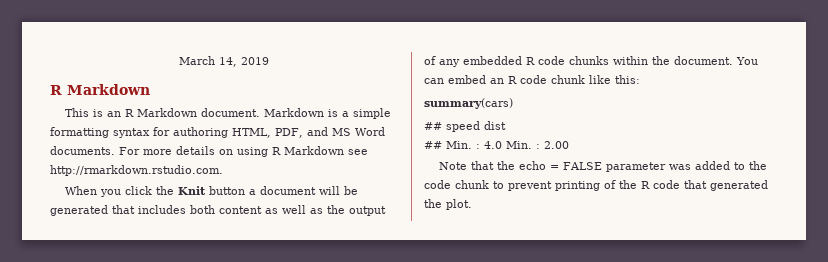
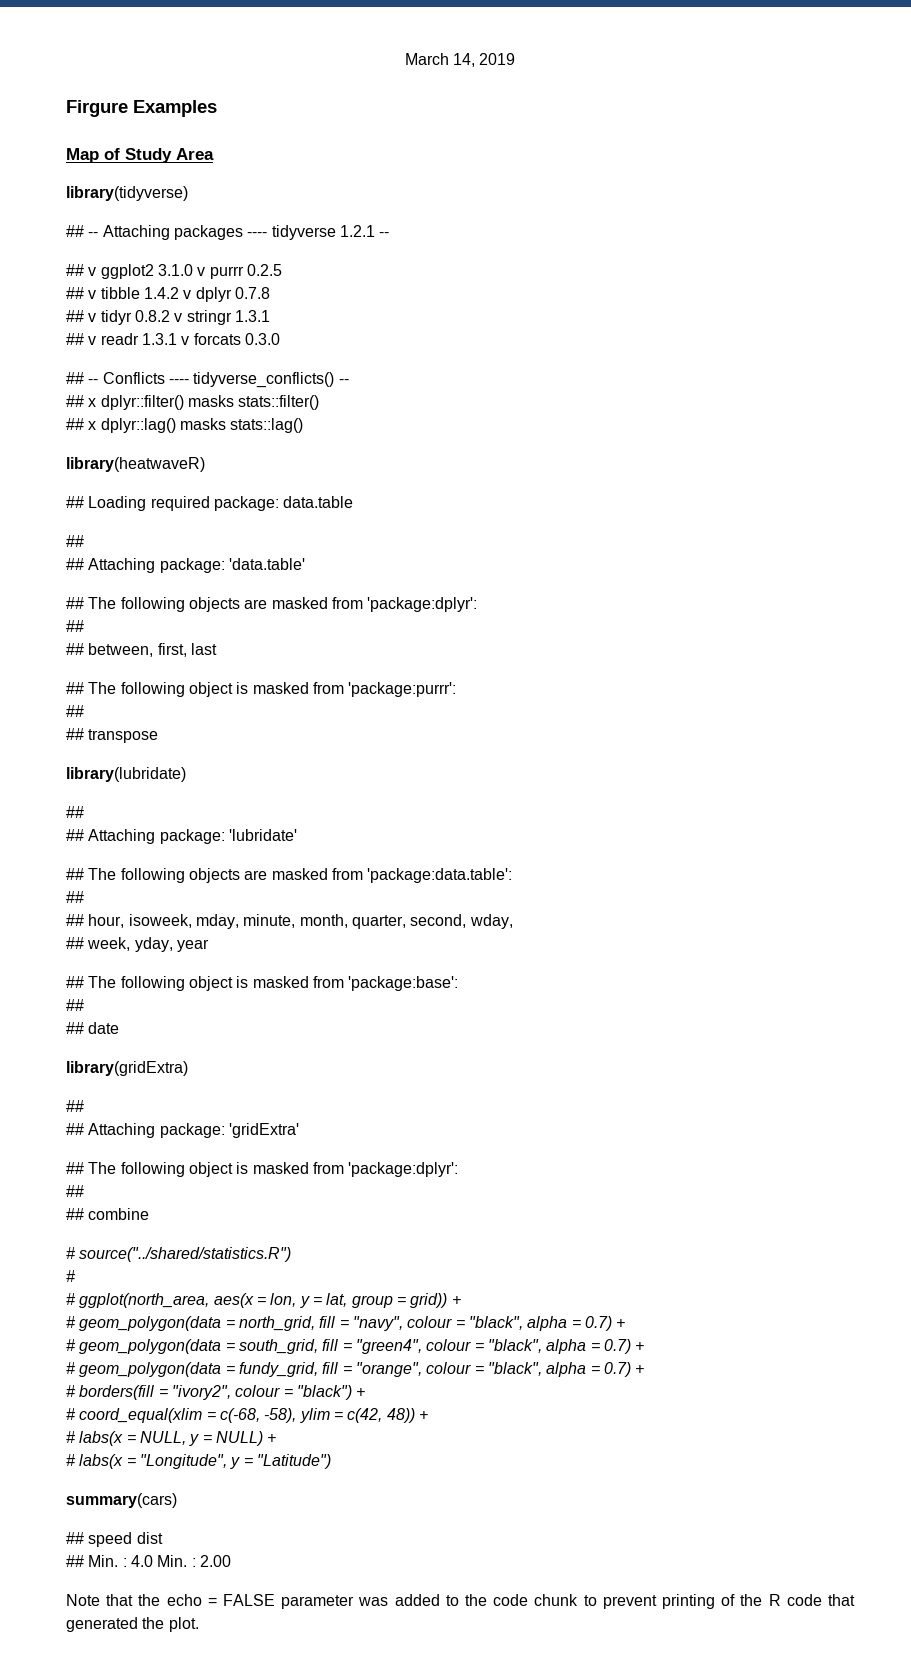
[50,84,150,95] [65,108,392,119] [50,127,385,138] [50,146,368,157] [50,165,223,176] [65,186,359,197] [50,205,386,216] [424,56,758,67] [424,75,640,84] R Markdown // This is an R Markdown document. Markdown is a simple formatting syntax for authoring HTML, PDF, and MS Word documents. For more details on using R Markdown see http://rmarkdown.rstudio.com. // When you click the Knit button a document will be generated that includes both content as well as the output of any embedded R code chunks within the document. You can embed an R code chunk like this: -> [66,100,217,117] [66,148,214,163] [66,186,188,201] [66,225,390,240] [66,264,282,279] [66,287,270,302] [66,310,270,325] [66,333,280,345] [66,372,349,388] [66,395,320,410] [66,418,304,433] [66,457,205,472] [66,496,354,511] [66,535,84,547] [66,558,305,573] [66,597,478,612] [66,620,84,632] [66,643,217,657] [66,682,457,697] [66,705,84,717] [66,728,159,743] [66,767,186,782] [66,806,84,818] [66,829,297,844] [66,868,513,883] [66,891,84,903] [66,914,513,929] [66,937,209,952] [66,976,459,991] [66,999,84,1011] [66,1022,120,1034] [66,1061,188,1076] [66,1100,84,1112] [66,1123,299,1138] [66,1162,459,1177] [66,1185,84,1197] [66,1208,150,1220] [66,1247,292,1262] [66,1270,76,1282] [66,1293,461,1308] [66,1316,626,1331] [66,1339,645,1354] [66,1362,645,1377] [66,1385,366,1400] [66,1408,428,1423] [66,1431,277,1446] [66,1454,331,1469] Firgure Examples // Map of Study Area // library(tidyverse) // ## -- Attaching packages ---- tidyverse 1.2.1 -- // ## v ggplot2 3.1.0 v purrr 0.2.5 // ## v tibble 1.4.2 v dplyr 0.7.8 // ## v tidyr 0.8.2 v stringr 1.3.1 // ## v readr 1.3.1 v forcats 0.3.0 // ## -- Conflicts ---- tidyverse_conflicts() -- // ## x dplyr::filter() masks stats::filter() // ## x dplyr::lag() masks stats::lag() // library(heatwaveR) // ## Loading required package: data.table // ## // ## Attaching package: 'data.table' // ## The following objects are masked from 'package:dplyr': // ## // ## between, first, last // ## The following object is masked from 'package:purrr': // ## // ## transpose // library(lubridate) // ## // ## Attaching package: 'lubridate' // ## The following objects are masked from 'package:data.table': // ## // ## hour, isoweek, mday, minute, month, quarter, second, wday, // ## week, yday, year // ## The following object is masked from 'package:base': // ## // ## date // library(gridExtra) // ## // ## Attaching package: 'gridExtra' // ## The following object is masked from 'package:dplyr': // ## // ## combine // # source("../shared/statistics.R") // # // # ggplot(north_area, aes(x = lon, y = lat, group = grid)) + // # geom_polygon(data = north_grid, fill = "navy", colour = "black", alpha = 0.7) + // # geom_polygon(data = south_grid, fill = "green4", colour = "black", alpha = 0.7) + // # geom_polygon(data = fundy_grid, fill = "orange", colour = "black", alpha = 0.7) + // # borders(fill = "ivory2", colour = "black") + // # coord_equal(xlim = c(-68, -58), ylim = c(42, 48)) + // # labs(x = NULL, y = NULL) + // # labs(x = "Longitude", y = "Latitude")

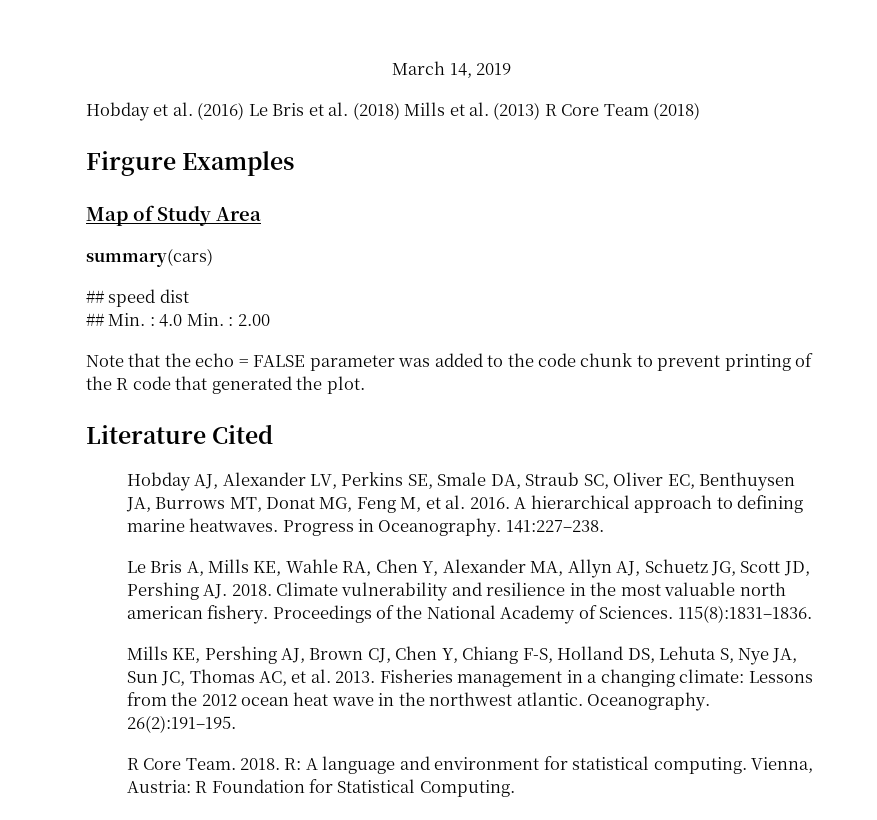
(516, 59) none -> [86,102,701,121] // Hobday et al. (2016) Le Bris et al. (2018) Mills et al. (2013) R Core Team (2018)
[66,186,188,201] [66,225,390,240] [66,264,282,279] [66,287,270,302] [66,310,270,325] [66,333,280,345] [66,372,349,388] [66,395,320,410] [66,418,304,433] [66,457,205,472] [66,496,354,511] [66,535,84,547] [66,558,305,573] [66,597,478,612] [66,620,84,632] [66,643,217,657] [66,682,457,697] [66,705,84,717] [66,728,159,743] [66,767,186,782] [66,806,84,818] [66,829,297,844] [66,868,513,883] [66,891,84,903] [66,914,513,929] [66,937,209,952] [66,976,459,991] [66,999,84,1011] [66,1022,120,1034] [66,1061,188,1076] [66,1100,84,1112] [66,1123,299,1138] [66,1162,459,1177] [66,1185,84,1197] [66,1208,150,1220] [66,1247,292,1262] [66,1270,76,1282] [66,1293,461,1308] [66,1316,626,1331] [66,1339,645,1354] [66,1362,645,1377] [66,1385,366,1400] [66,1408,428,1423] [66,1431,277,1446] [66,1454,331,1469] // library(tidyverse) // ## -- Attaching packages ---- tidyverse 1.2.1 -- // ## v ggplot2 3.1.0 v purrr 0.2.5 // ## v tibble 1.4.2 v dplyr 0.7.8 // ## v tidyr 0.8.2 v stringr 1.3.1 // ## v readr 1.3.1 v forcats 0.3.0 // ## -- Conflicts ---- tidyverse_conflicts() -- // ## x dplyr::filter() masks stats::filter() // ## x dplyr::lag() masks stats::lag() // library(heatwaveR) // ## Loading required package: data.table // ## // ## Attaching package: 'data.table' // ## The following objects are masked from 'package:dplyr': // ## // ## between, first, last // ## The following object is masked from 'package:purrr': // ## // ## transpose // library(lubridate) // ## // ## Attaching package: 'lubridate' // ## The following objects are masked from 'package:data.table': // ## // ## hour, isoweek, mday, minute, month, quarter, second, wday, // ## week, yday, year // ## The following object is masked from 'package:base': // ## // ## date // library(gridExtra) // ## // ## Attaching package: 'gridExtra' // ## The following object is masked from 'package:dplyr': // ## // ## combine // # source("../shared/statistics.R") // # // # ggplot(north_area, aes(x = lon, y = lat, group = grid)) + // # geom_polygon(data = north_grid, fill = "navy", colour = "black", alpha = 0.7) + // # geom_polygon(data = south_grid, fill = "green4", colour = "black", alpha = 0.7) + // # geom_polygon(data = fundy_grid, fill = "orange", colour = "black", alpha = 0.7) + // # borders(fill = "ivory2", colour = "black") + // # coord_equal(xlim = c(-68, -58), ylim = c(42, 48)) + // # labs(x = NULL, y = NULL) + // # labs(x = "Longitude", y = "Latitude") -> (261, 214) none
(199, 1624) none -> [86,424,274,444] [126,472,796,491] [125,495,803,513] [126,518,604,537] [126,559,810,578] [126,582,786,601] [126,605,812,624] [126,646,798,665] [126,669,813,687] [126,692,711,711] [126,715,236,733] [126,756,814,774] [126,779,515,797] // Literature Cited // Hobday AJ, Alexander LV, Perkins SE, Smale DA, Straub SC, Oliver EC, Benthuysen JA, Burrows MT, Donat MG, Feng M, et al. 2016. A hierarchical approach to defining marine heatwaves. Progress in Oceanography. 141:227–238. // Le Bris A, Mills KE, Wahle RA, Chen Y, Alexander MA, Allyn AJ, Schuetz JG, Scott JD, Pershing AJ. 2018. Climate vulnerability and resilience in the most valuable north american fishery. Proceedings of the National Academy of Sciences. 115(8):1831–1836. // Mills KE, Pershing AJ, Brown CJ, Chen Y, Chiang F-S, Holland DS, Lehuta S, Nye JA, Sun JC, Thomas AC, et al. 2013. Fisheries management in a changing climate: Lessons from the 2012 ocean heat wave in the northwest atlantic. Oceanography. 26(2):191–195. // R Core Team. 2018. R: A language and environment for statistical computing. Vienna, Austria: R Foundation for Statistical Computing.

